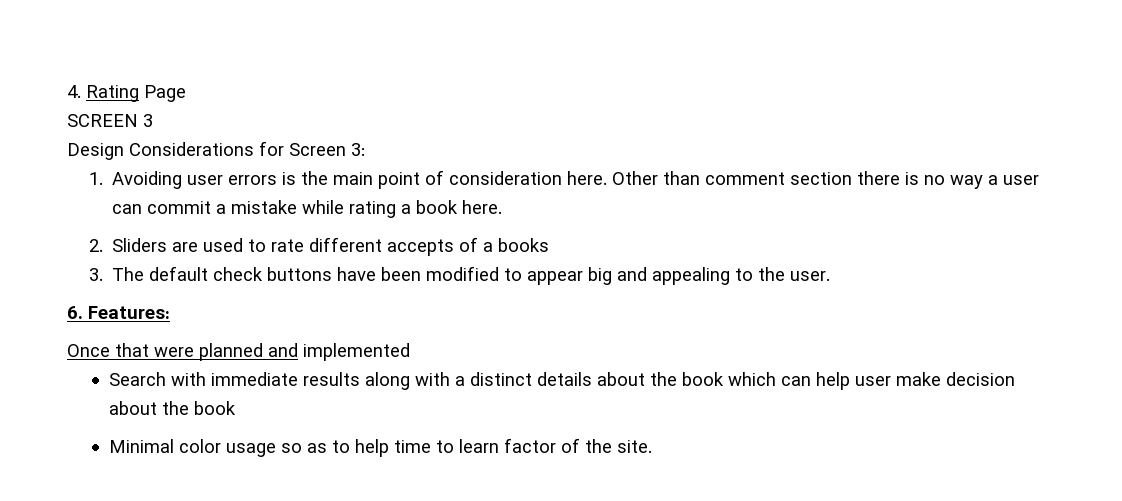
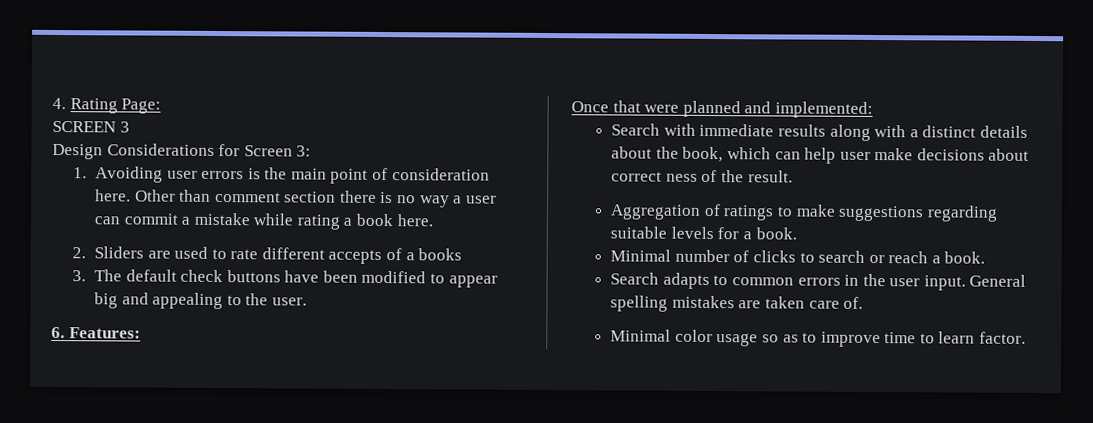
[144,85,186,102] Page -> [121,98,162,114] Page:
[303,343,410,361] implemented -> [774,101,873,118] implemented:
[681,372,724,386] book -> [682,146,724,163] book,
[945,372,1015,386] [108,401,236,415] decision about the book -> [916,148,1030,161] [611,169,793,183] [610,203,998,222] [610,226,797,240] [610,249,986,264] [610,272,1027,291] [610,295,864,312] decisions about correct ness of the result. // Aggregation of ratings to make suggestions regarding suitable levels for a book. // Minimal number of clicks to search or reach a book. // Search adapts to common errors in the user input. General spelling mistakes are taken care of.
[354,439,389,457] help -> [820,331,881,348] improve
[503,438,652,453] factor of the site. -> [979,331,1027,344] factor.

